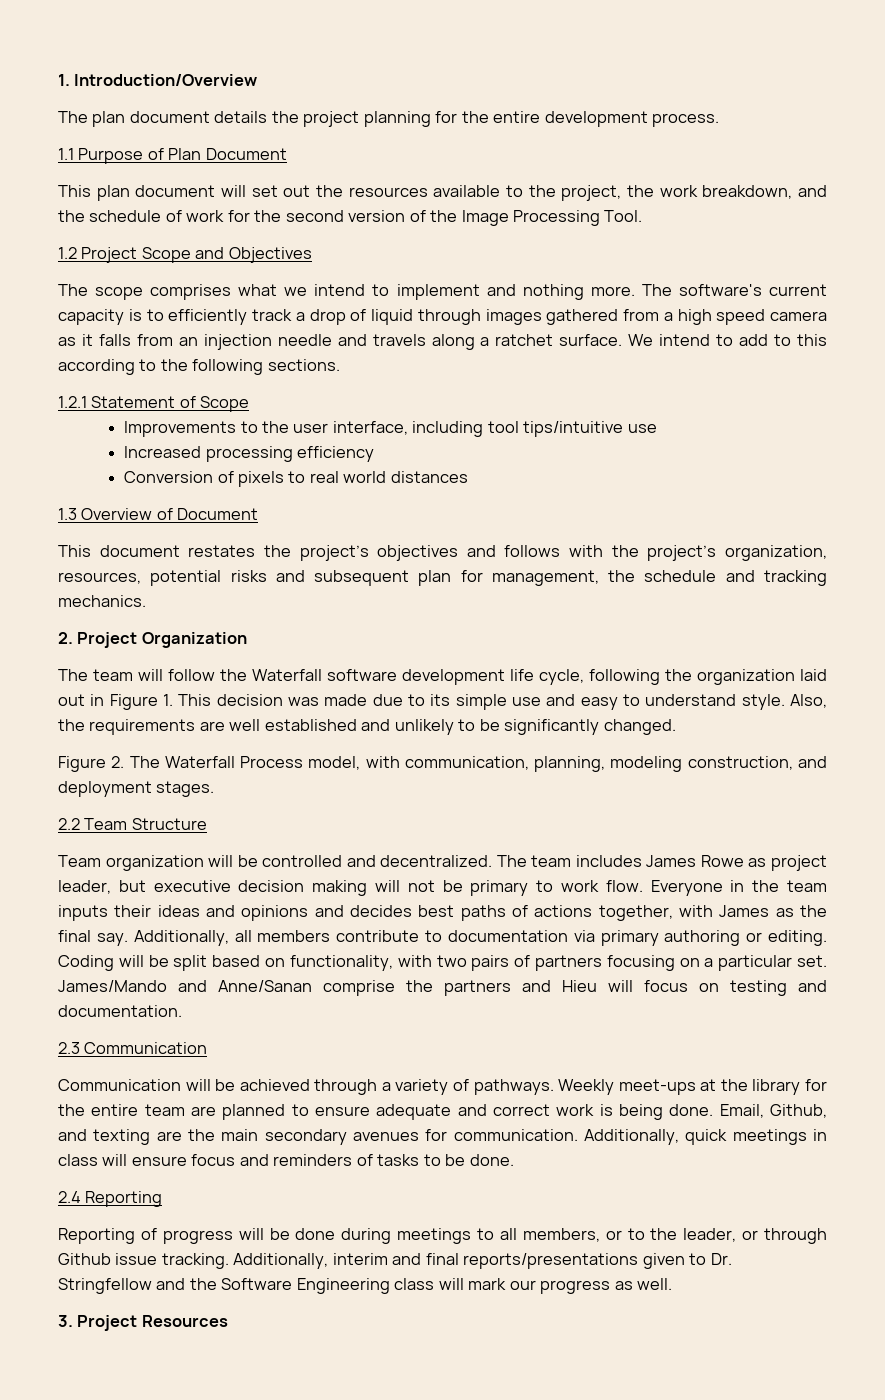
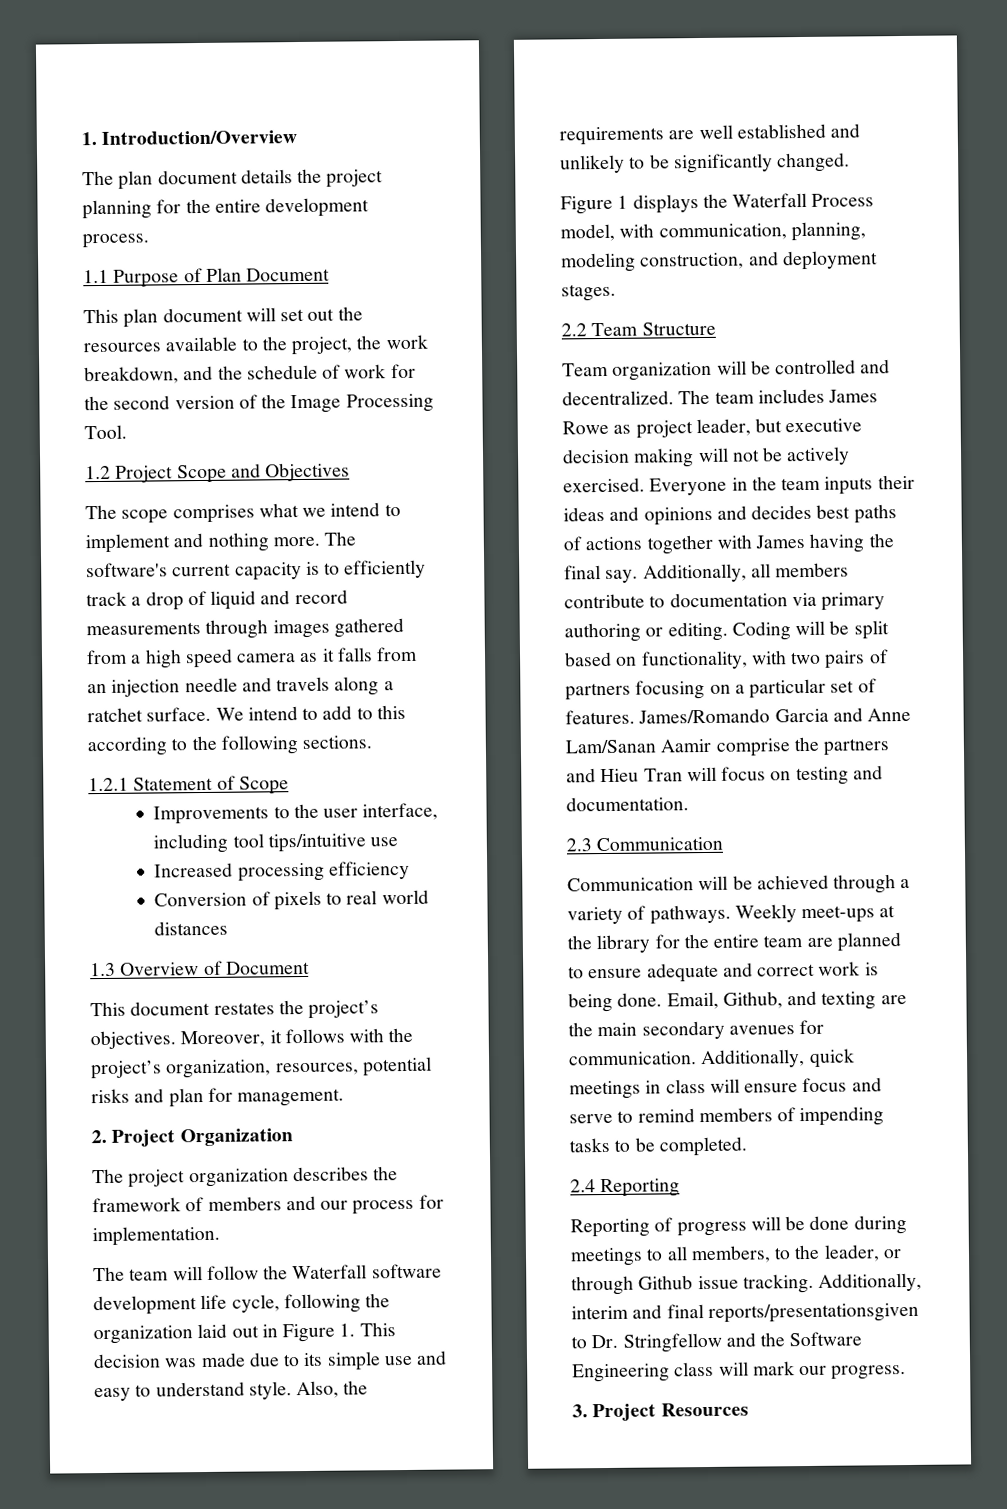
(413, 317) none -> [260,589,348,605] [86,622,201,636] and record measurements
[377,545,496,561] objectives and -> [90,1030,282,1050] objectives. Moreover, it
[314,570,410,586] subsequent -> (165, 1095) none
[491,570,827,586] [58,595,146,607] [58,632,247,648] management, the schedule and tracking mechanics. // 2. Project Organization -> [237,1088,345,1107] [91,1128,293,1147] [92,1166,399,1188] [92,1194,444,1215] [92,1225,220,1247] management. // 2. Project Organization // The project organization describes the framework of members and our process for implementation.
[111,756,160,768] 2. The -> [617,193,728,214] 1 displays the
[470,880,643,896] primary to work flow. -> [786,446,851,466] [563,477,645,493] actively exercised.
[598,905,673,921] together, -> [646,534,714,555] together
[775,908,794,917] as -> [809,533,866,553] having
[797,955,827,967] [58,980,312,992] set. James/Mando and Anne/Sanan -> [830,678,877,693] [565,707,912,725] [565,738,712,754] set of features. James/Romando Garcia and Anne Lam/Sanan Aamir
(597, 986) none -> [643,768,683,782] Tran
[273,1154,373,1166] reminders of -> [569,1106,885,1127] serve to remind members of impending
[469,1154,514,1166] done. -> [658,1136,748,1157] completed.
[605,1230,622,1240] or -> (771, 1254) none
[463,1253,685,1269] reports/presentations given -> [707,1302,919,1323] reports/presentationsgiven
[540,1278,673,1294] progress as well. -> [831,1365,907,1380] progress.

